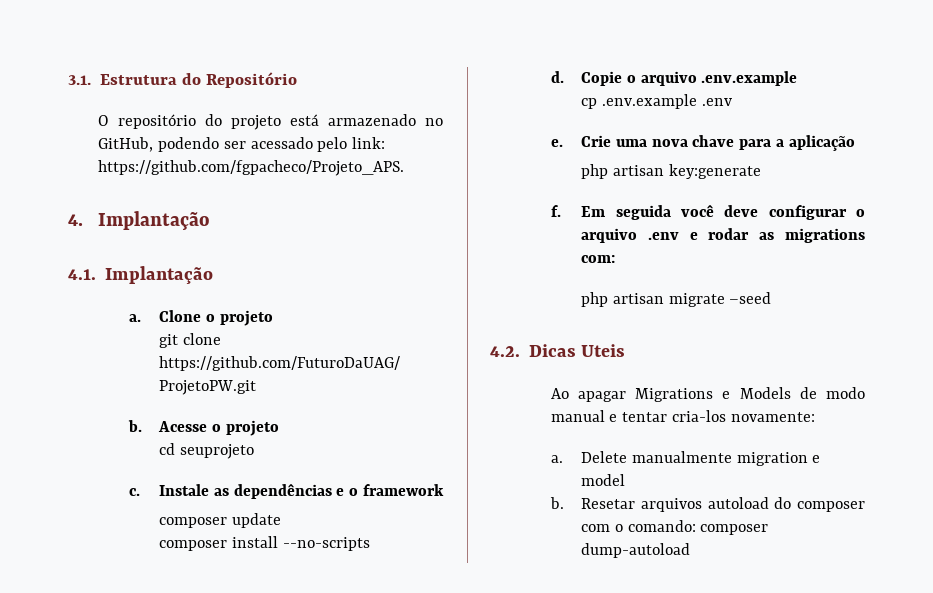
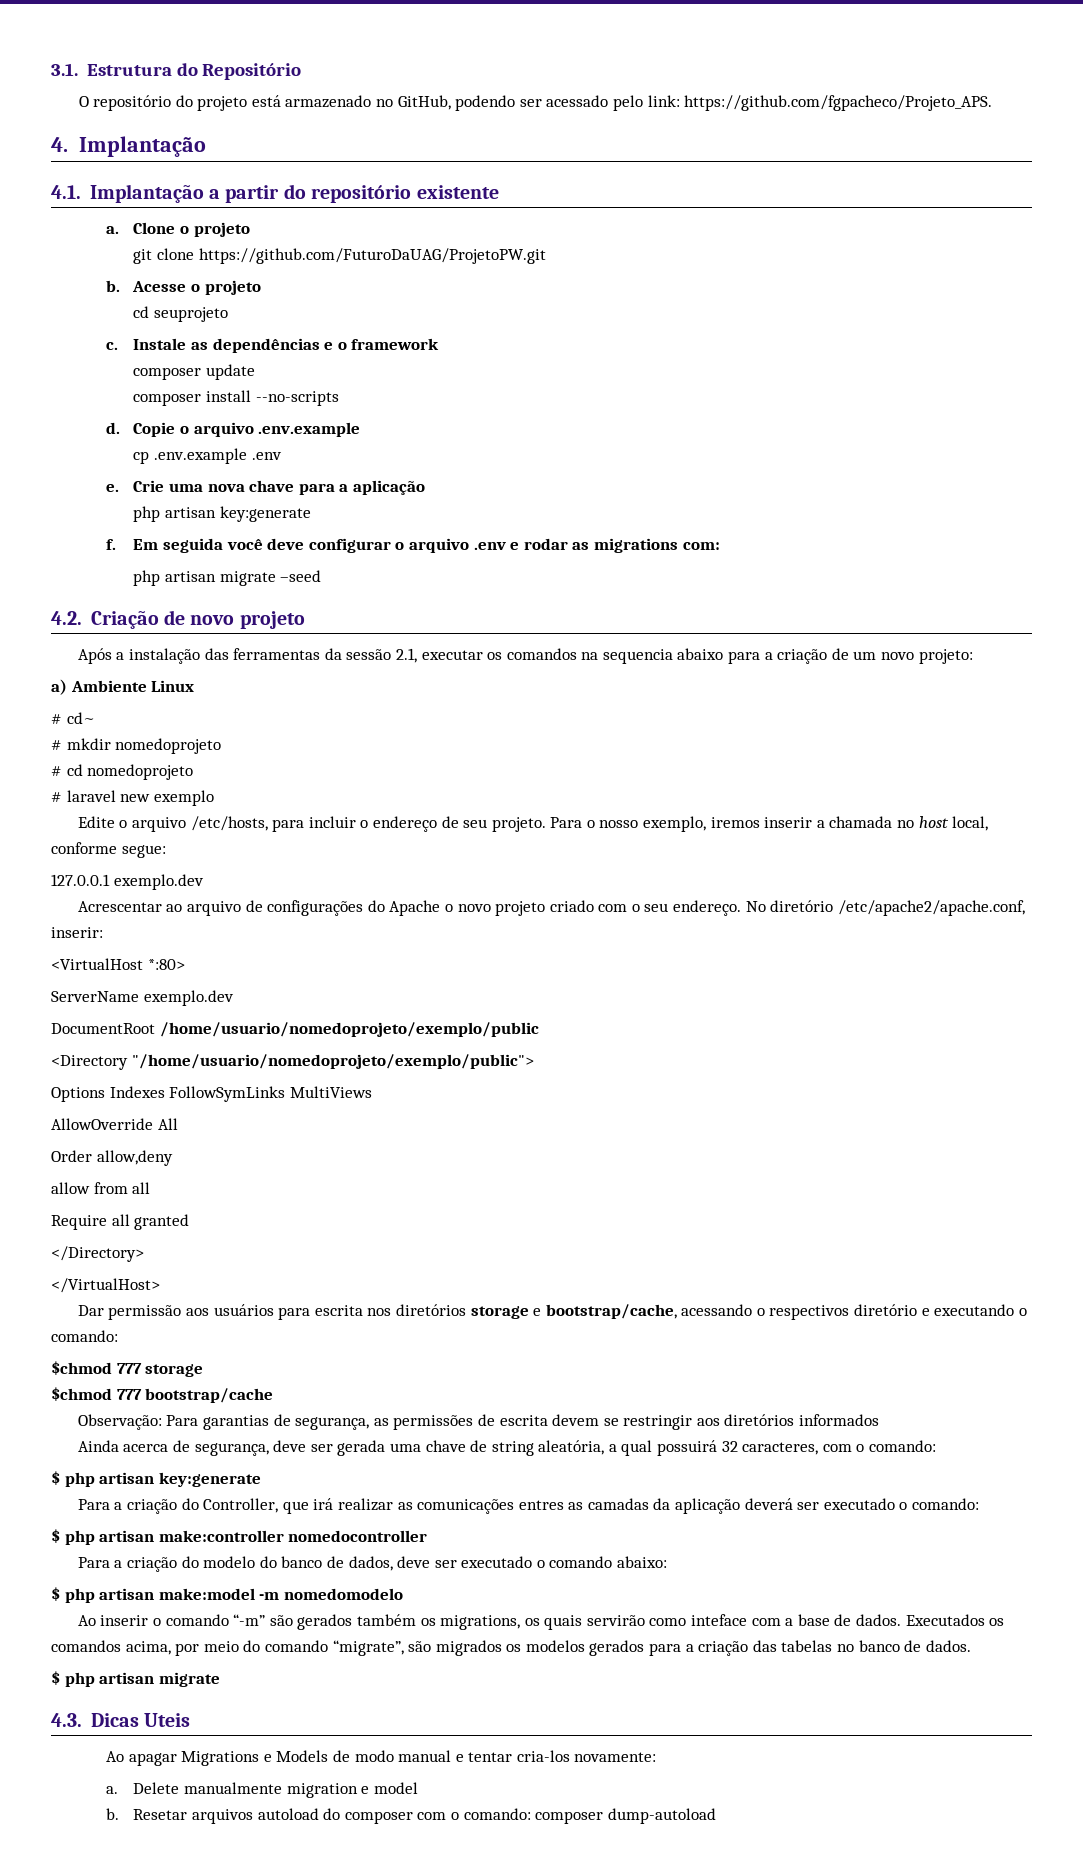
(213, 275) none -> [208,184,499,203] a partir do repositório existente
(520, 351) none -> [90,610,305,629] [77,648,973,664] [51,679,195,695] [51,712,95,724] [51,738,222,754] [51,764,194,780] [51,790,214,806] [77,816,989,832] [51,842,166,858] [51,874,204,890] [77,900,1025,916] [51,927,103,938] [51,958,185,970] [51,990,234,1006] [51,1022,539,1037] [51,1054,534,1070] [51,1086,372,1102] [51,1118,178,1130] [51,1150,173,1166] [51,1182,151,1194] [51,1214,190,1230] [51,1246,144,1262] [51,1278,160,1293] [77,1304,1027,1320] [51,1330,118,1342] [51,1361,204,1377] [51,1387,274,1403] [77,1414,880,1430] [77,1440,937,1456] [51,1471,261,1487] [77,1498,980,1514] [51,1529,428,1545] [77,1556,668,1572] [51,1587,403,1603] [77,1614,1005,1630] [51,1640,971,1656] [51,1671,220,1687] [51,1713,82,1727] Criação de novo projeto // Após a instalação das ferramentas da sessão 2.1, executar os comandos na sequencia abaixo para a criação de um novo projeto: // a) Ambiente Linux // # cd~ // # mkdir nomedoprojeto // # cd nomedoprojeto // # laravel new exemplo // Edite o arquivo /etc/hosts, para incluir o endereço de seu projeto. Para o nosso exemplo, iremos inserir a chamada no host local, conforme segue: // 127.0.0.1 exemplo.dev // Acrescentar ao arquivo de configurações do Apache o novo projeto criado com o seu endereço. No diretório /etc/apache2/apache.conf, inserir: // <VirtualHost *:80> // ServerName exemplo.dev // DocumentRoot /home/usuario/nomedoprojeto/exemplo/public // <Directory "/home/usuario/nomedoprojeto/exemplo/public"> // Options Indexes FollowSymLinks MultiViews // AllowOverride All // Order allow,deny // allow from all // Require all granted // </Directory> // </VirtualHost> // Dar permissão aos usuários para escrita nos diretórios storage e bootstrap/cache, acessando o respectivos diretório e executando o comando: // $chmod 777 storage // $chmod 777 bootstrap/cache // Observação: Para garantias de segurança, as permissões de escrita devem se restringir aos diretórios informados // Ainda acerca de segurança, deve ser gerada uma chave de string aleatória, a qual possuirá 32 caracteres, com o comando: // $ php artisan key:generate // Para a criação do Controller, que irá realizar as comunicações entres as camadas da aplicação deverá ser executado o comando: // $ php artisan make:controller nomedocontroller // Para a criação do modelo do banco de dados, deve ser executado o comando abaixo: // $ php artisan make:model -m nomedomodelo // Ao inserir o comando “-m” são gerados também os migrations, os quais servirão como inteface com a base de dados. Executados os comandos acima, por meio do comando “migrate”, são migrados os modelos gerados para a criação das tabelas no banco de dados. // $ php artisan migrate // 4.3.

